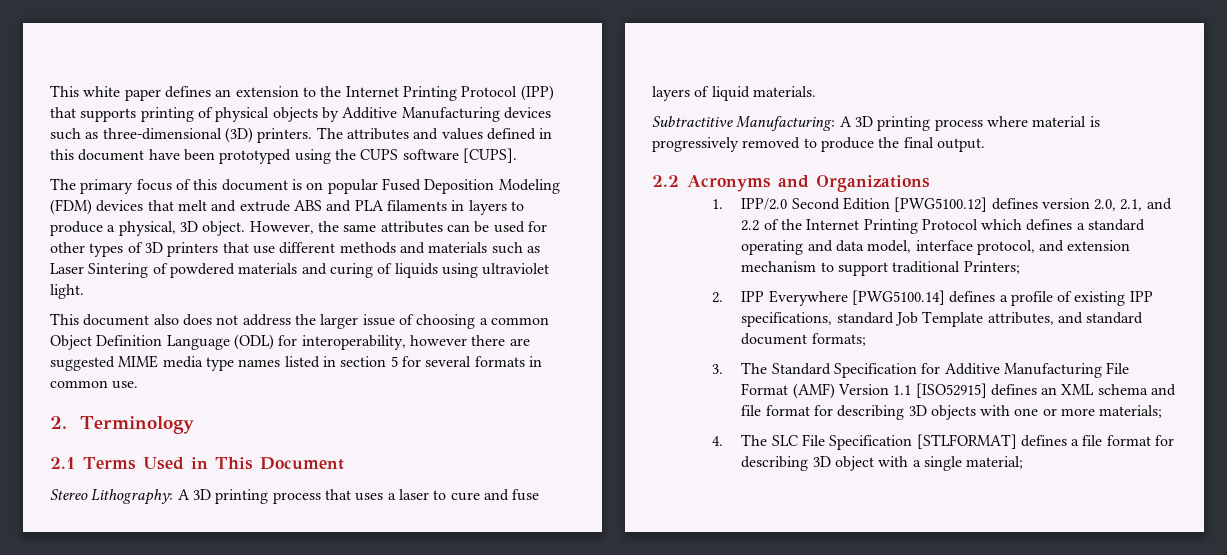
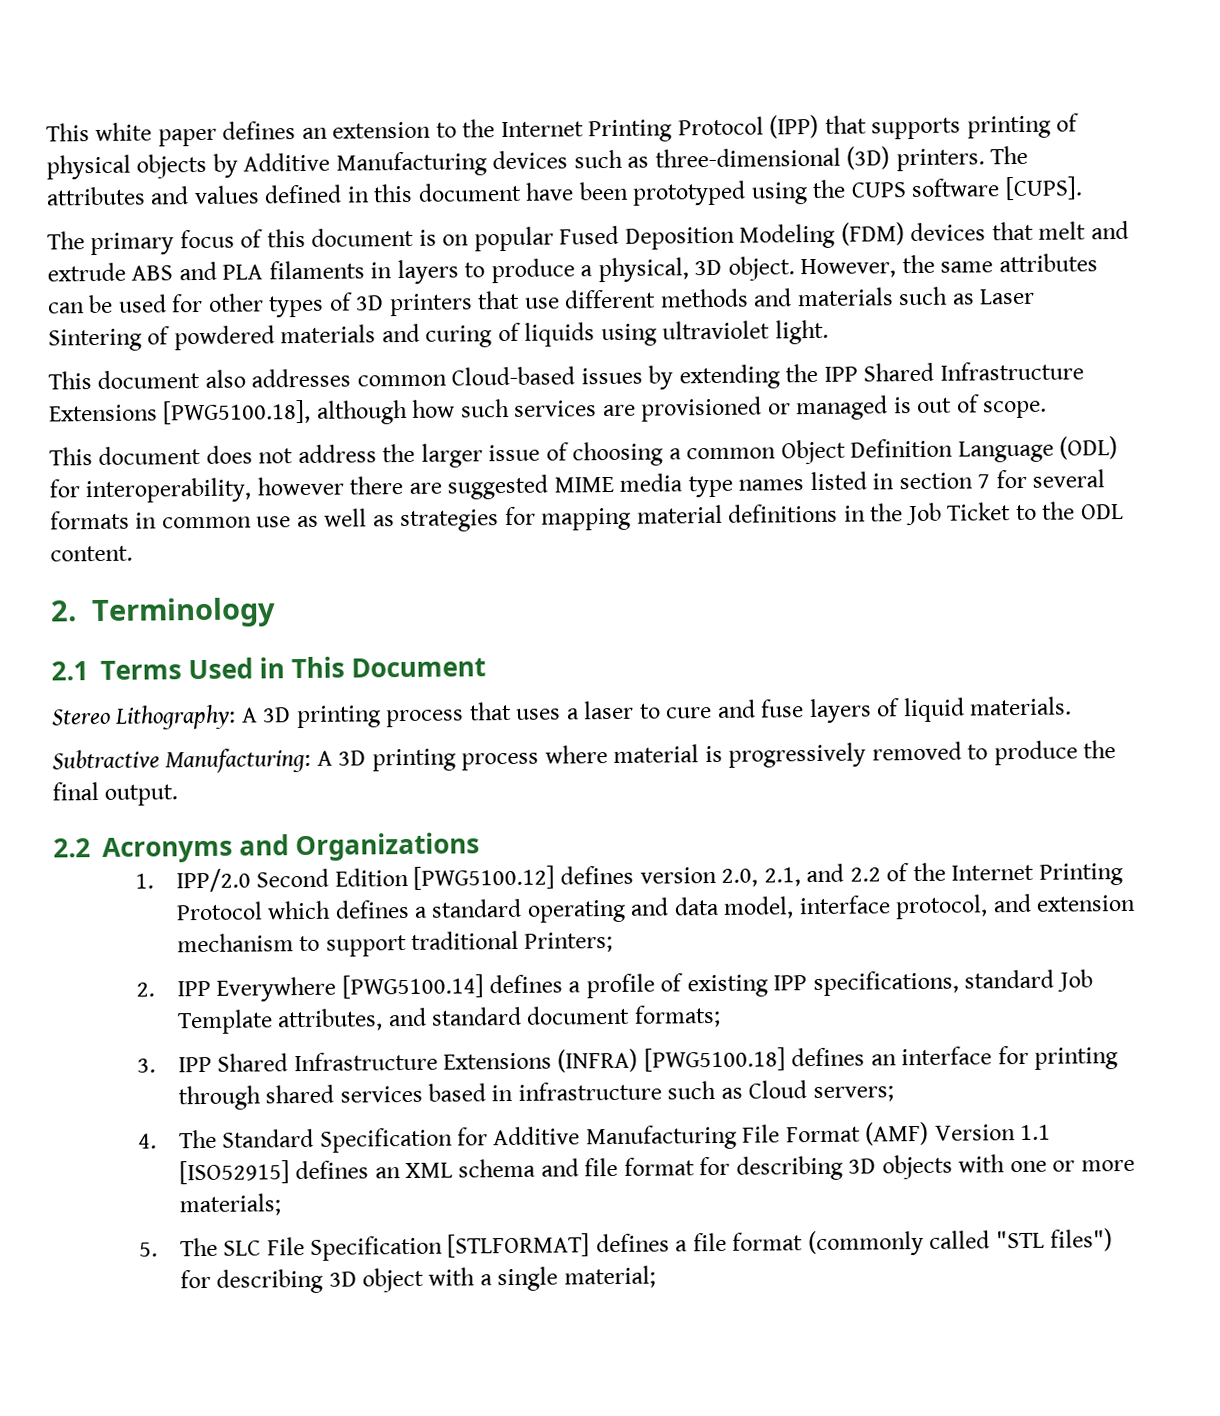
(179, 319) none -> [251,361,1084,390] [49,394,1048,425] [49,445,202,466] addresses common Cloud-based issues by extending the IPP Shared Infrastructure Extensions [PWG5100.18], although how such services are provisioned or managed is out of scope. // This document
[390,356,398,367] 5 -> [977,474,991,489] 7
[112,381,139,389] use. -> [256,501,1124,533] [50,545,133,562] use as well as strategies for mapping material definitions in the Job Ticket to the ODL content.
[652,116,733,127] Subtractitive -> [52,749,160,770] Subtractive
(723, 369) none -> [177,1045,1119,1073] [177,1080,894,1111] [137,1133,157,1149] IPP Shared Infrastructure Extensions (INFRA) [PWG5100.18] defines an interface for printing through shared services based in infrastructure such as Cloud servers; // 4.
[711,436,723,446] 4. -> [138,1242,158,1257] 5.
(1151, 440) none -> [807,1228,1114,1257] (commonly called "STL files")

